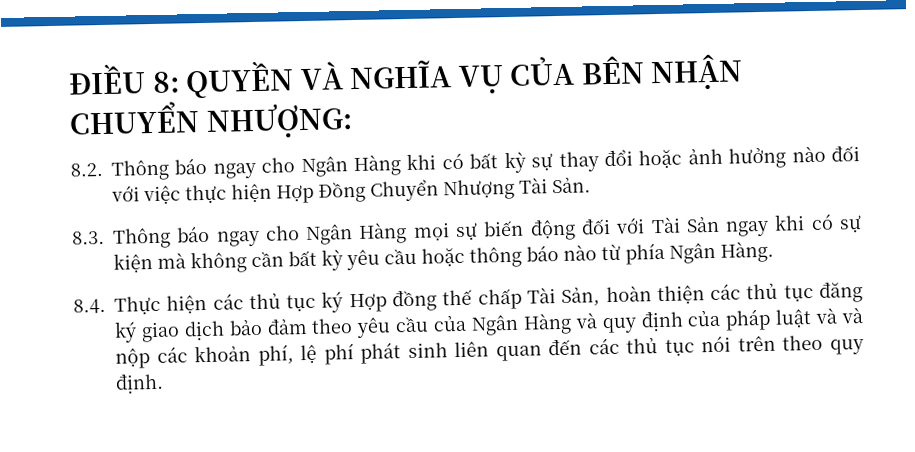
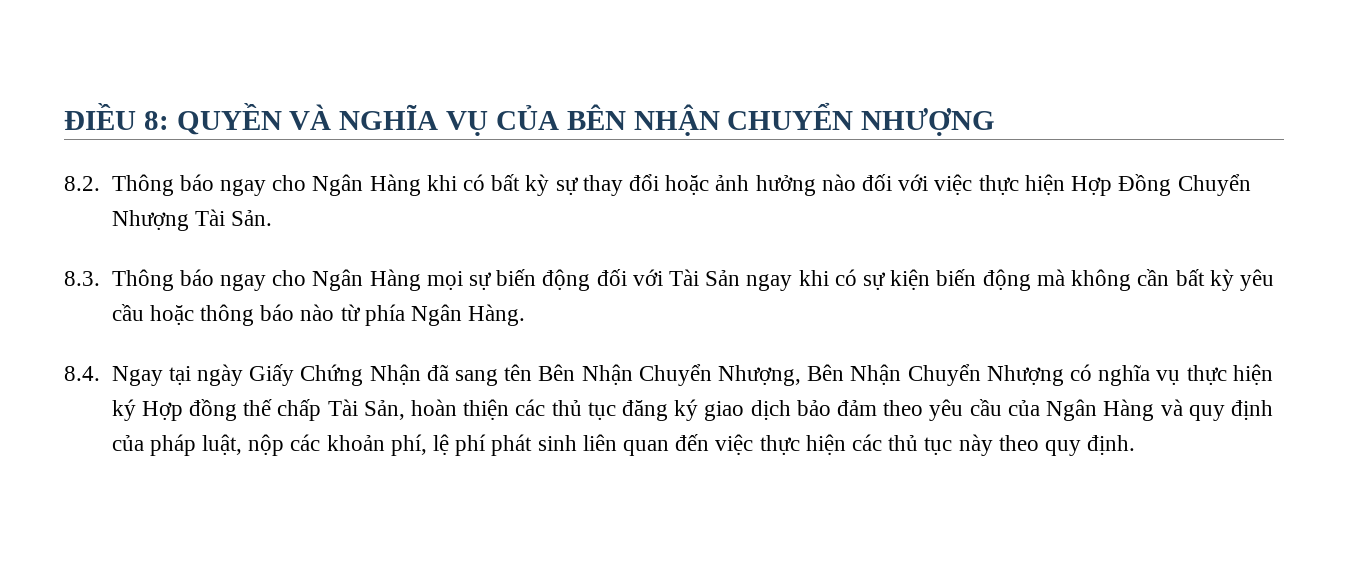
[205,102,353,139] NHƯỢNG: -> [861,108,996,136] NHƯỢNG
(153, 263) none -> [936,269,1031,291] biến động
[114,292,317,316] Thực hiện các thủ tục -> [111,364,1273,386] Ngay tại ngày Giấy Chứng Nhận đã sang tên Bên Nhận Chuyển Nhượng, Bên Nhận Chuyển Nhượng có nghĩa vụ thực hiện
[775,307,864,329] luật và và -> [201,434,242,455] luật,
[588,335,776,357] các thủ tục nói trên -> [715,434,993,456] việc thực hiện các thủ tục này

